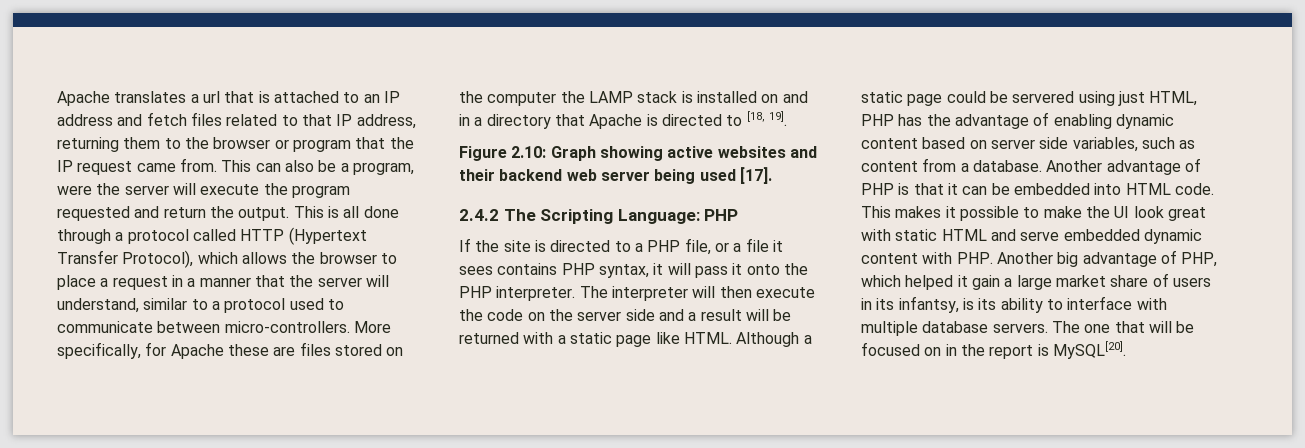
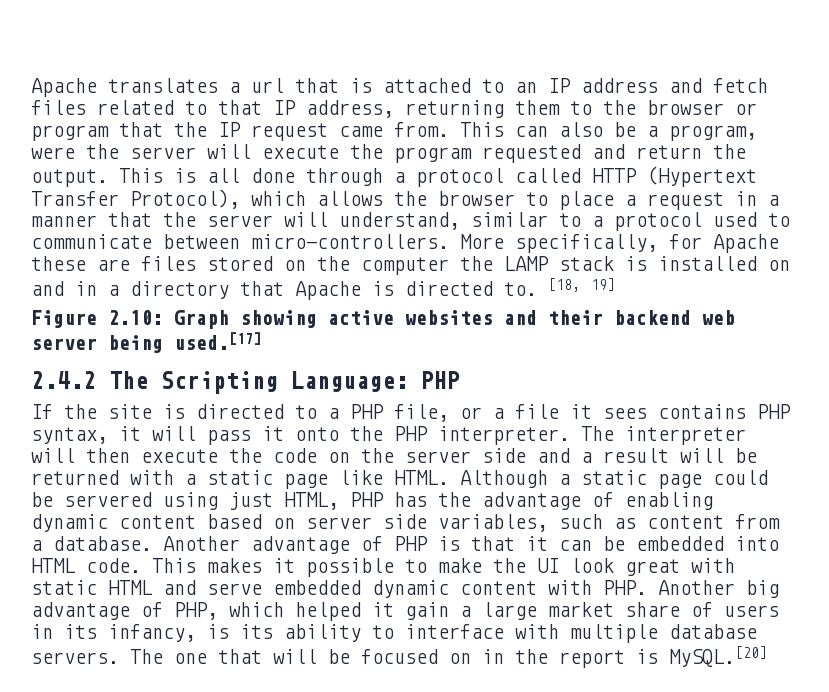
[726,111,787,126] to [18, 19]. -> [504,278,615,296] to. [18, 19]
[699,167,772,184] used [17]. -> [174,332,261,350] used.[17]
[898,296,959,313] infantsy, -> [108,624,196,642] infancy,
[1052,341,1126,359] MySQL[20]. -> [669,646,767,667] MySQL.[20]

